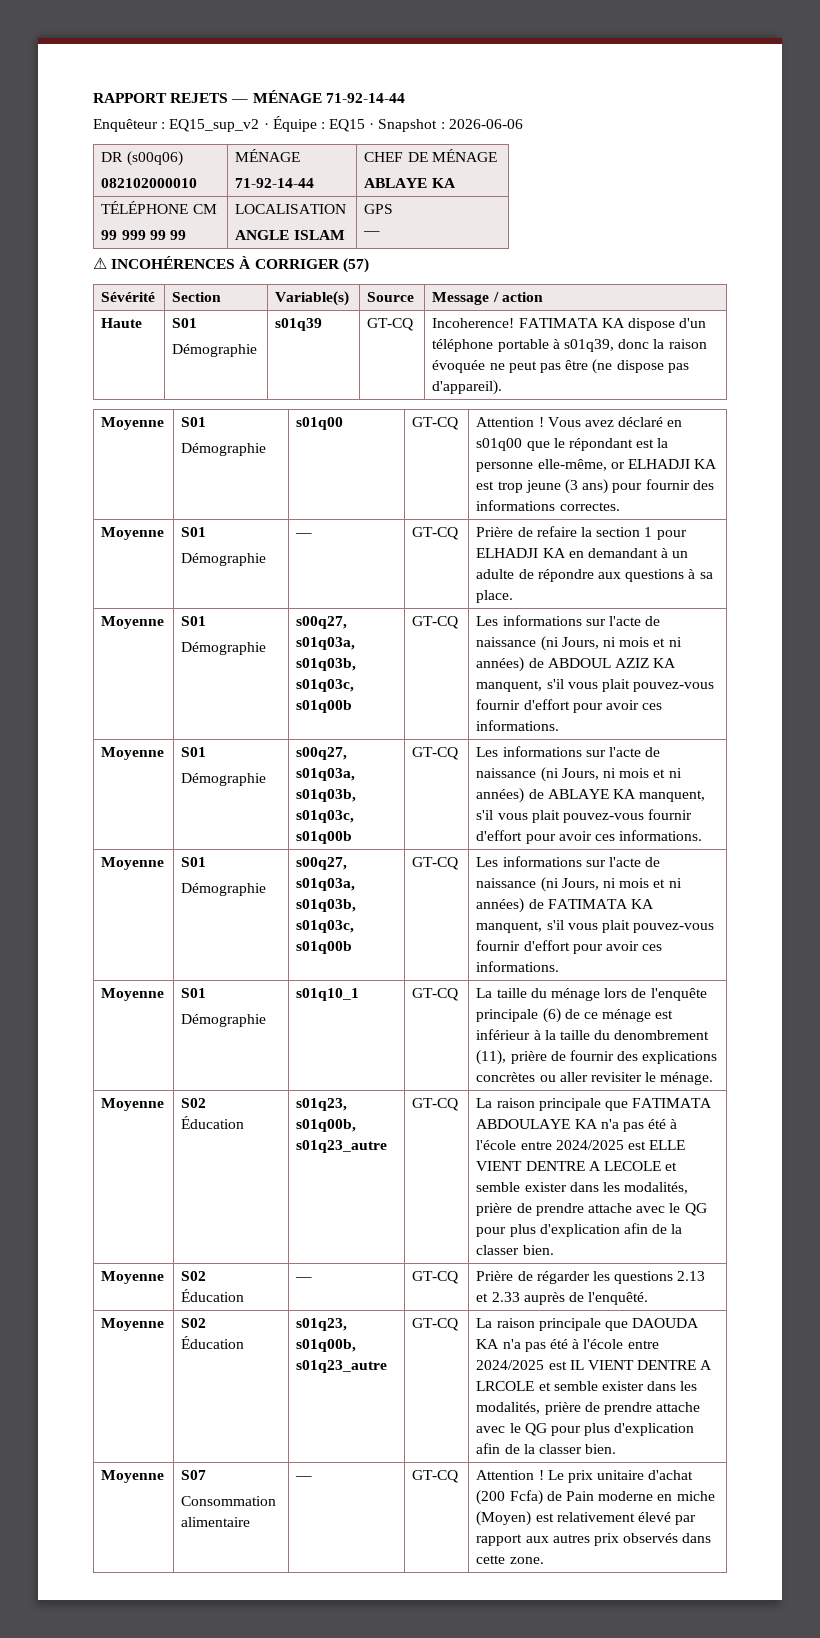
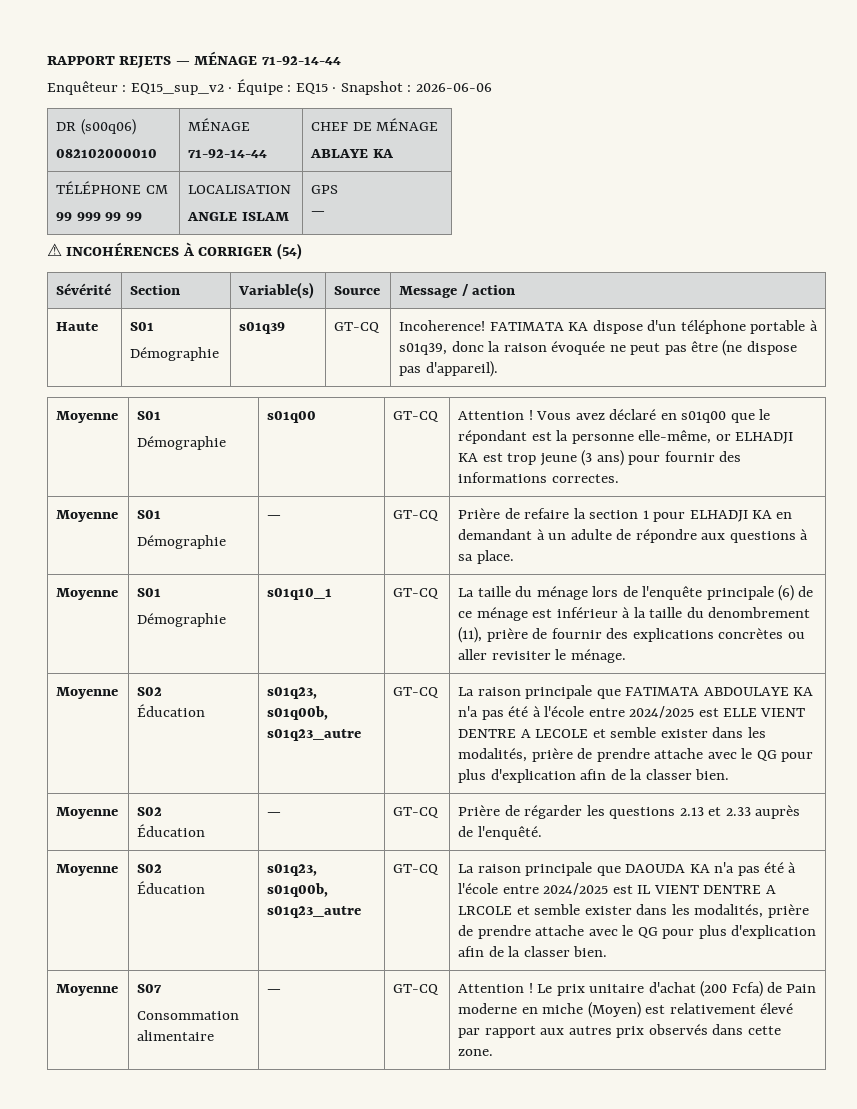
[342,258,369,273] (57) -> [276,243,302,260] (54)
[181,642,267,655] [296,616,348,629] [296,637,356,650] [296,658,357,671] [296,679,355,692] [296,700,353,713] [412,616,459,629] [476,615,661,626] [476,636,682,651] [476,657,677,672] [476,679,715,692] [476,699,663,713] [476,720,560,731] [101,747,165,760] [181,747,207,757] [181,773,267,786] [296,747,348,760] [296,768,356,781] [296,789,357,802] [296,810,355,823] [296,831,353,844] [412,747,459,760] [476,746,661,757] [476,767,682,782] [476,788,706,803] [476,809,693,823] [476,830,703,844] [101,857,165,870] [181,857,207,867] [181,883,267,896] [296,857,348,870] [296,878,356,891] [296,899,357,912] [296,920,355,933] [296,941,353,954] [412,857,459,870] [476,856,661,867] [476,877,682,892] [476,898,654,913] [476,920,715,933] [476,940,663,954] [476,961,560,972] [101,988,165,1001] [181,988,207,998] // Démographie | s00q27, s01q03a, s01q03b, s01q03c, s01q00b | GT-CQ | Les informations sur l'acte de naissance (ni Jours, ni mois et ni années) de ABDOUL AZIZ KA manquent, s'il vous plait pouvez-vous fournir d'effort pour avoir ces informations. // Moyenne | S01 // Démographie | s00q27, s01q03a, s01q03b, s01q03c, s01q00b | GT-CQ | Les informations sur l'acte de naissance (ni Jours, ni mois et ni années) de ABLAYE KA manquent, s'il vous plait pouvez-vous fournir d'effort pour avoir ces informations. // Moyenne | S01 // Démographie | s00q27, s01q03a, s01q03b, s01q03c, s01q00b | GT-CQ | Les informations sur l'acte de naissance (ni Jours, ni mois et ni années) de FATIMATA KA manquent, s'il vous plait pouvez-vous fournir d'effort pour avoir ces informations. // Moyenne | S01 -> (162, 592) none

